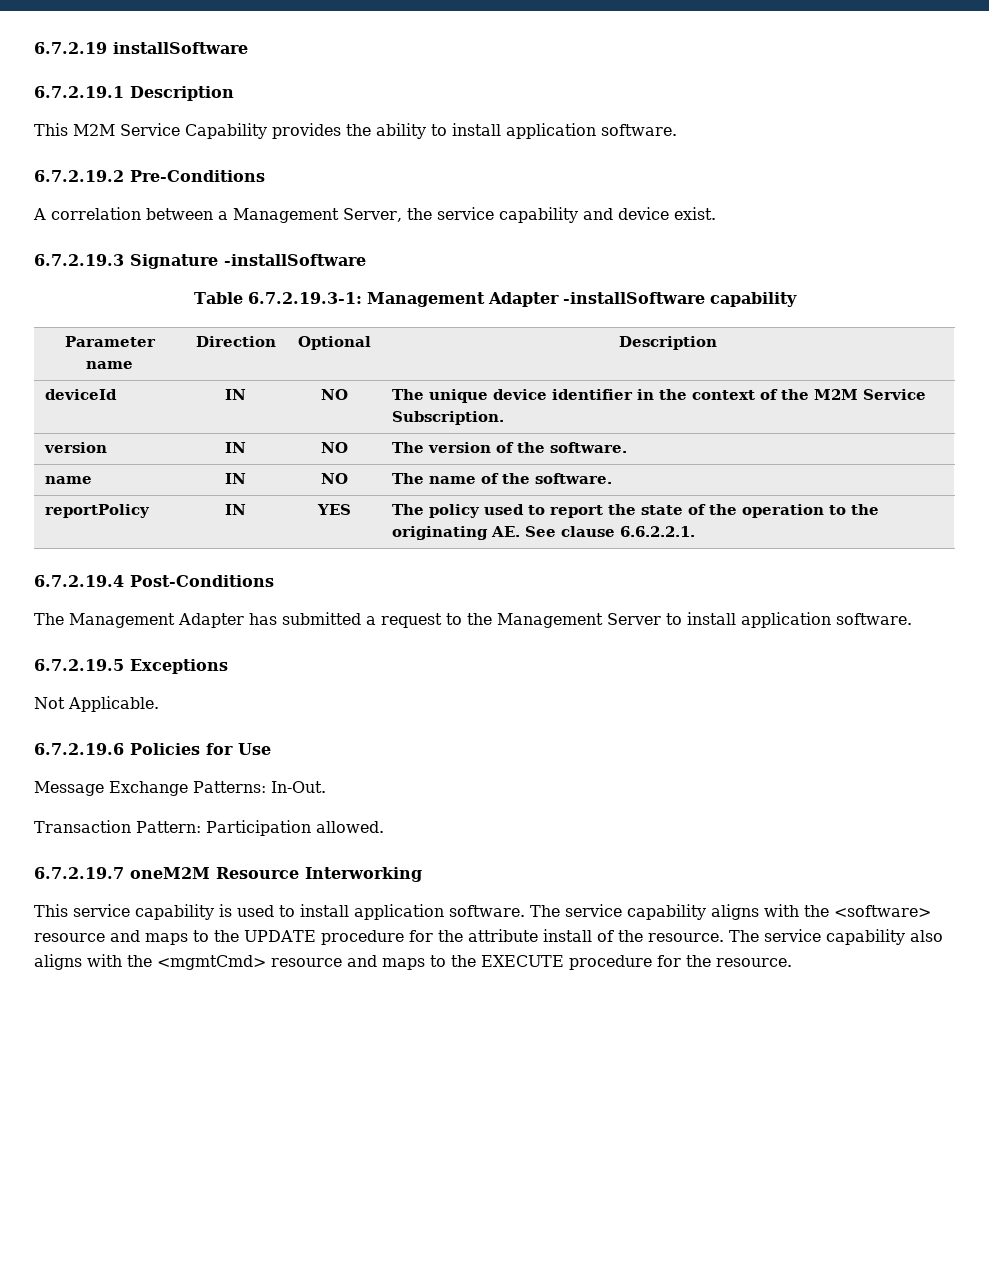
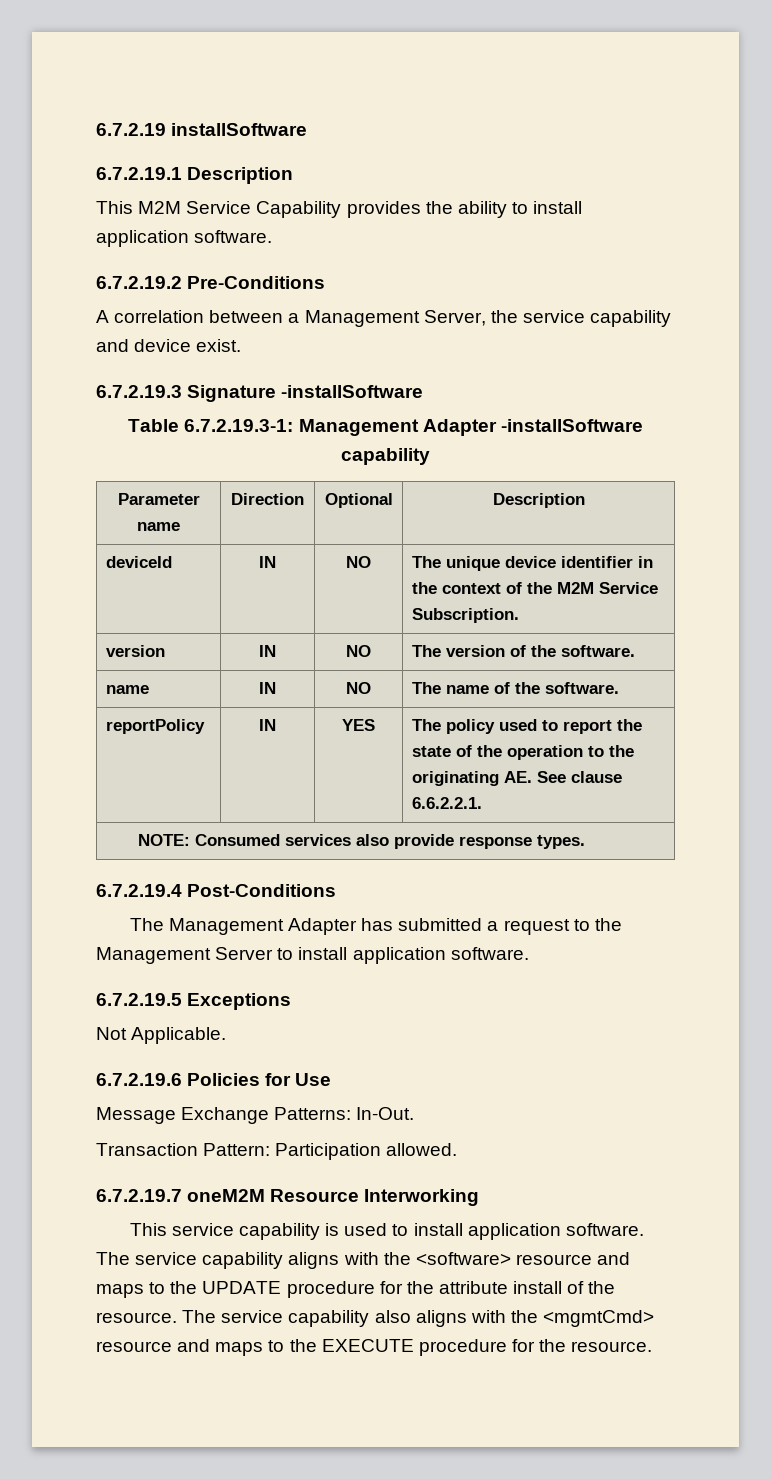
(695, 531) none -> [138,834,586,849] // NOTE: Consumed services also provide response types.

